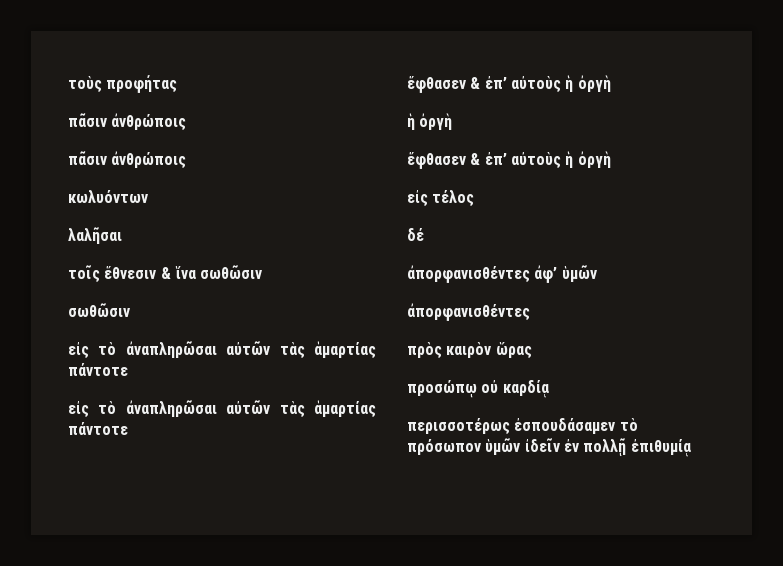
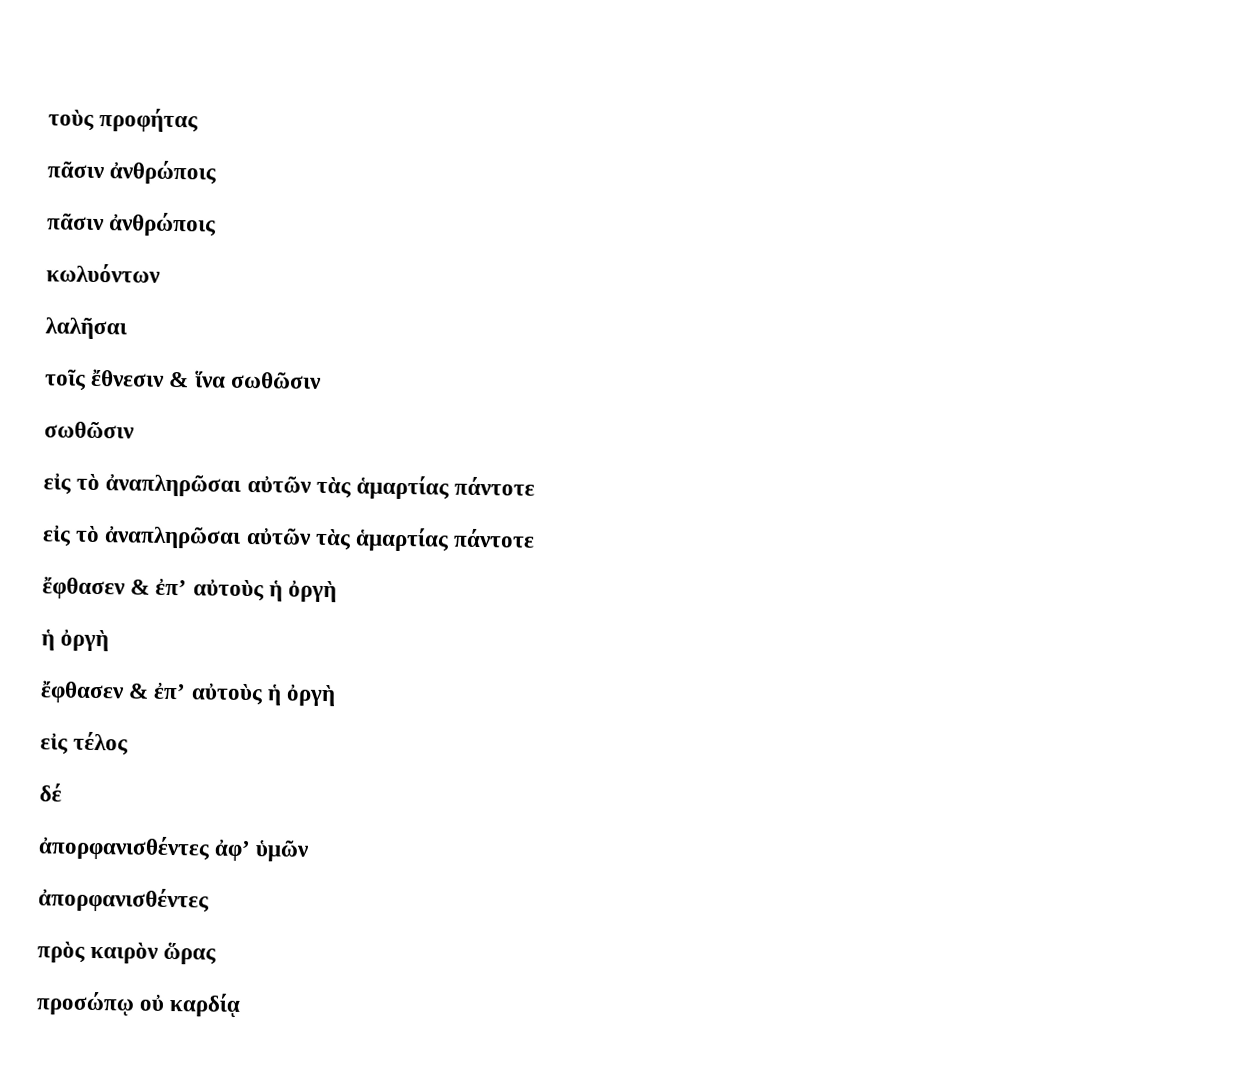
[407,418,638,434] [407,438,691,457] // περισσοτέρως ἐσπουδάσαμεν τὸ πρόσωπον ὑμῶν ἰδεῖν ἐν πολλῇ ἐπιθυμίᾳ -> (242, 1005) none

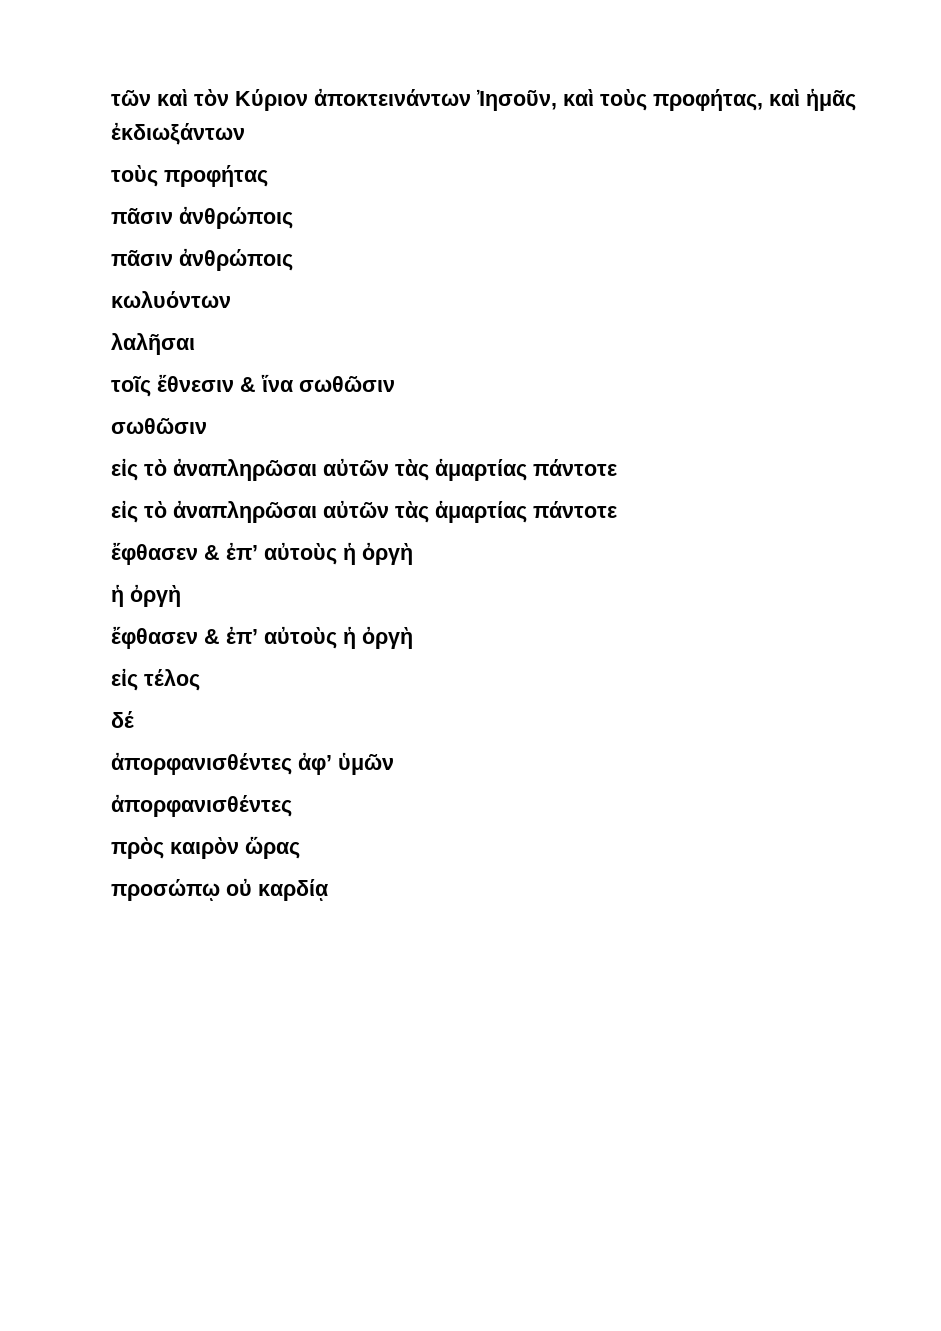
(48, 120) none -> [111,88,856,111] [111,122,245,145] τῶν καὶ τὸν Κύριον ἀποκτεινάντων Ἰησοῦν, καὶ τοὺς προφήτας, καὶ ἡμᾶς ἐκδιωξάντων //

